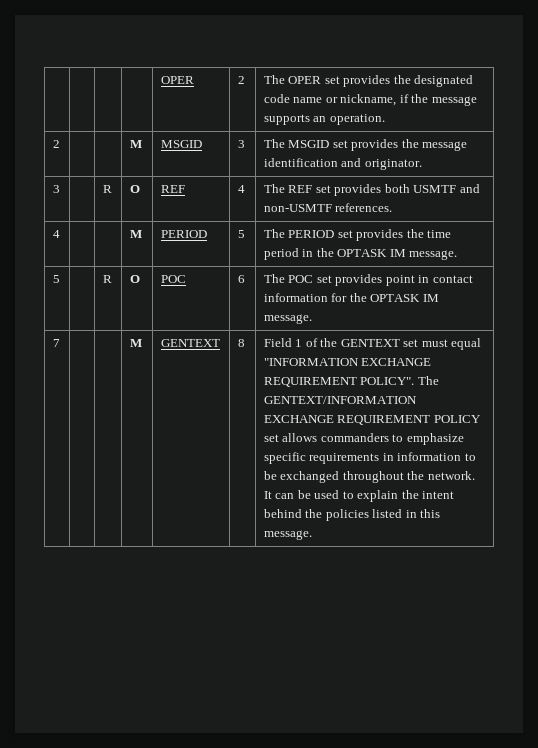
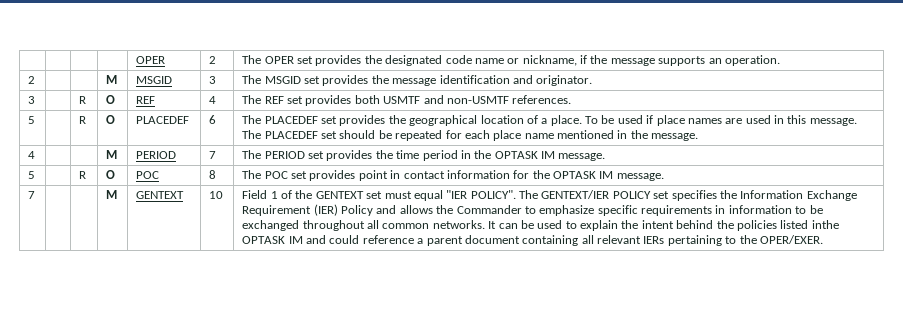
(393, 207) none -> [28,116,36,124] [79,116,87,124] [106,115,116,124] [136,116,190,124] [209,115,217,124] [242,115,857,126] [242,130,699,141] // 5 | | R | O | PLACEDEF | 6 | The PLACEDEF set provides the geographical location of a place. To be used if place names are used in this message. The PLACEDEF set should be repeated for each place name mentioned in the message.
[237,230,245,238] 5 -> [209,151,217,159] 7
[237,275,245,283] 6 -> [209,170,217,179] 8
[237,339,245,347] 8 -> [209,191,224,199] 10
[263,358,432,366] [263,376,439,387] [263,396,417,404] [263,415,481,425] [263,433,389,442] "INFORMATION EXCHANGE REQUIREMENT POLICY". The GENTEXT/INFORMATION EXCHANGE REQUIREMENT POLICY set allows commanders -> [446,190,857,201] [242,204,522,216] "IER POLICY". The GENTEXT/IER POLICY set specifies the Information Exchange Requirement (IER) Policy and allows the Commander
[407,471,475,480] the network. -> [367,220,485,229] all common networks.
[405,509,441,518] [263,530,312,540] in this message. -> [811,220,839,229] [242,235,823,246] inthe OPTASK IM and could reference a parent document containing all relevant IERs pertaining to the OPER/EXER.

